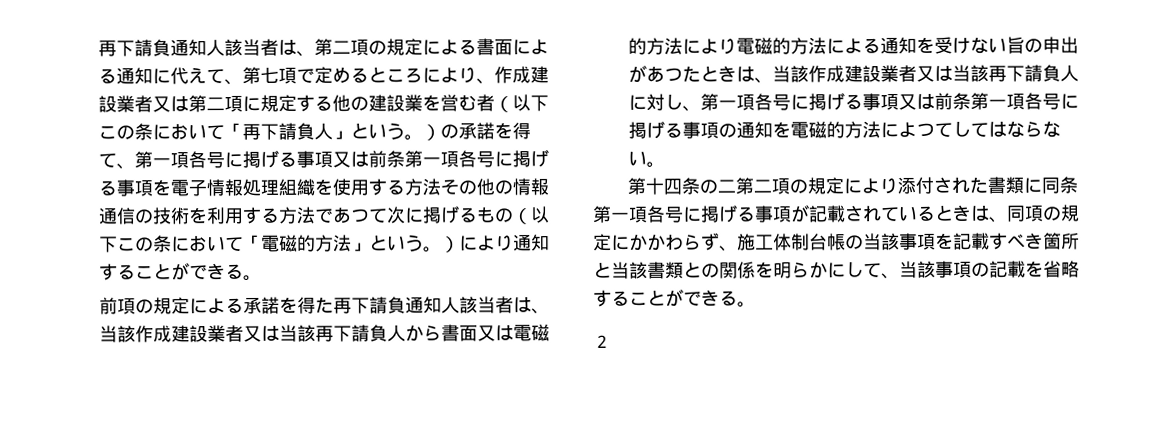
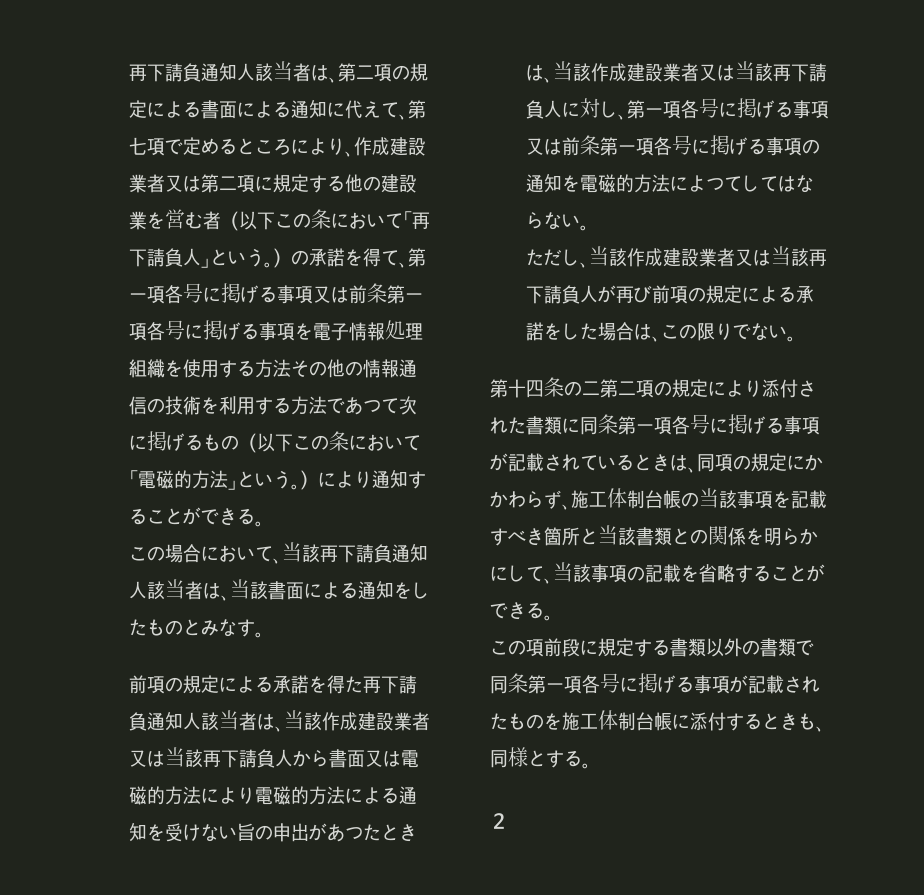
(262, 277) none -> [128,542,428,564] [128,579,430,601] [128,619,264,638] // この場合において、当該再下請負通知人該当者は、当該書面による通知をしたものとみなす。
(665, 164) none -> [525,246,827,268] [525,285,814,304] [525,322,796,342] // ただし、当該作成建設業者又は当該再下請負人が再び前項の規定による承諾をした場合は、この限りでない。
(756, 304) none -> [490,638,814,657] [490,673,820,694] [490,710,825,732] [490,747,591,769] // この項前段に規定する書類以外の書類で同条第一項各号に掲げる事項が記載されたものを施工体制台帳に添付するときも、同様とする。

